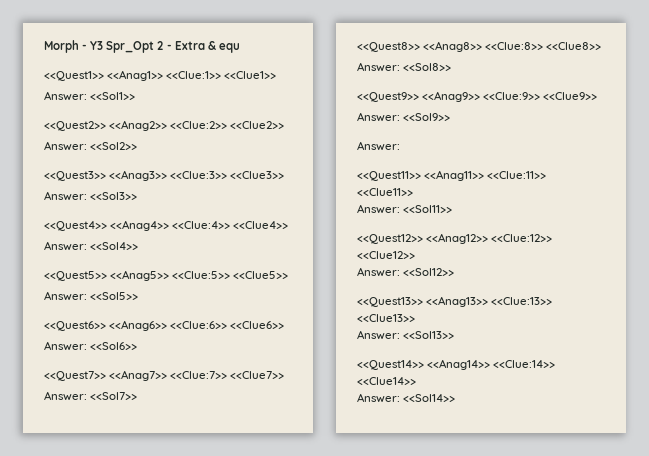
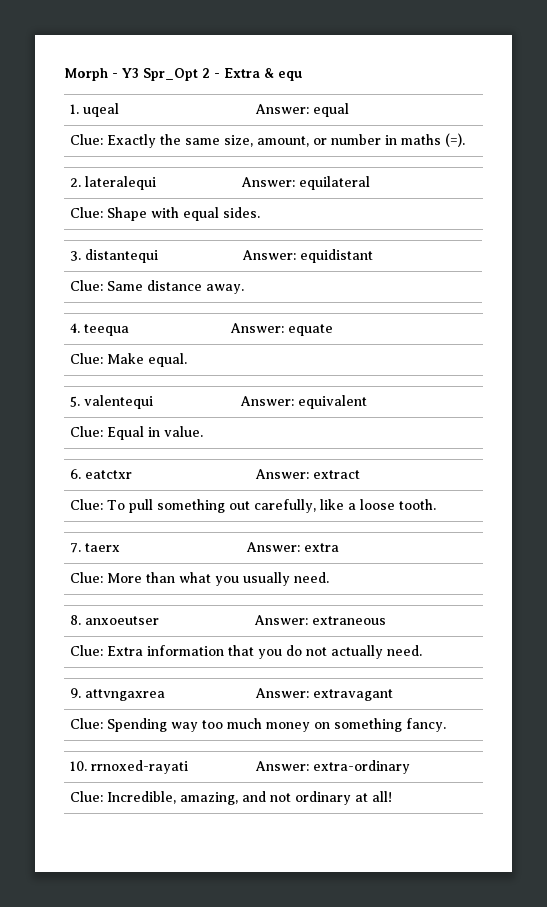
[44,70,277,81] [44,91,136,101] [44,120,285,131] [44,141,138,151] [44,170,285,181] [44,191,138,201] [44,220,289,231] [44,241,139,251] [44,270,289,281] [44,291,139,301] [44,320,285,331] [44,341,138,351] [44,370,285,381] [44,391,138,401] [357,41,602,52] [357,62,452,72] [357,91,598,102] [357,112,451,122] [357,141,400,151] [357,170,547,181] [357,188,413,196] [357,204,453,214] [357,233,553,244] [357,251,415,259] [357,267,455,277] [357,296,553,307] [357,314,415,322] [357,330,455,340] [357,359,556,370] [357,377,416,385] [357,393,456,403] // <<Quest1>> <<Anag1>> <<Clue:1>> <<Clue1>> // Answer: <<Sol1>> // <<Quest2>> <<Anag2>> <<Clue:2>> <<Clue2>> // Answer: <<Sol2>> // <<Quest3>> <<Anag3>> <<Clue:3>> <<Clue3>> // Answer: <<Sol3>> // <<Quest4>> <<Anag4>> <<Clue:4>> <<Clue4>> // Answer: <<Sol4>> // <<Quest5>> <<Anag5>> <<Clue:5>> <<Clue5>> // Answer: <<Sol5>> // <<Quest6>> <<Anag6>> <<Clue:6>> <<Clue6>> // Answer: <<Sol6>> // <<Quest7>> <<Anag7>> <<Clue:7>> <<Clue7>> // Answer: <<Sol7>> // <<Quest8>> <<Anag8>> <<Clue:8>> <<Clue8>> // Answer: <<Sol8>> // <<Quest9>> <<Anag9>> <<Clue:9>> <<Clue9>> // Answer: <<Sol9>> // Answer: // <<Quest11>> <<Anag11>> <<Clue:11>> <<Clue11>> // Answer: <<Sol11>> // <<Quest12>> <<Anag12>> <<Clue:12>> <<Clue12>> // Answer: <<Sol12>> // <<Quest13>> <<Anag13>> <<Clue:13>> <<Clue13>> // Answer: <<Sol13>> // <<Quest14>> <<Anag14>> <<Clue:14>> <<Clue14>> // Answer: <<Sol14>> -> [70,103,120,117] [255,103,350,117] [70,133,466,148] [70,176,157,190] [241,176,371,190] [70,207,261,221] [70,249,159,263] [242,249,374,263] [70,280,245,294] [70,323,130,336] [230,323,334,336] [70,353,188,367] [70,395,154,409] [240,395,368,409] [70,426,204,440] [70,469,133,479] [255,469,361,479] [70,499,437,513] [70,543,121,553] [246,542,340,552] [70,572,330,586] [70,615,160,625] [254,615,387,625] [70,645,423,659] [70,688,166,701] [255,688,394,701] [70,718,447,732] [70,760,189,774] [255,760,411,774] [70,791,393,805] // 1. uqeal | Answer: equal // Clue: Exactly the same size, amount, or number in maths (=). // 2. lateralequi | Answer: equilateral // Clue: Shape with equal sides. // 3. distantequi | Answer: equidistant // Clue: Same distance away. // 4. teequa | Answer: equate // Clue: Make equal. // 5. valentequi | Answer: equivalent // Clue: Equal in value. // 6. eatctxr | Answer: extract // Clue: To pull something out carefully, like a loose tooth. // 7. taerx | Answer: extra // Clue: More than what you usually need. // 8. anxoeutser | Answer: extraneous // Clue: Extra information that you do not actually need. // 9. attvngaxrea | Answer: extravagant // Clue: Spending way too much money on something fancy. // 10. rrnoxed-rayati | Answer: extra-ordinary // Clue: Incredible, amazing, and not ordinary at all!

